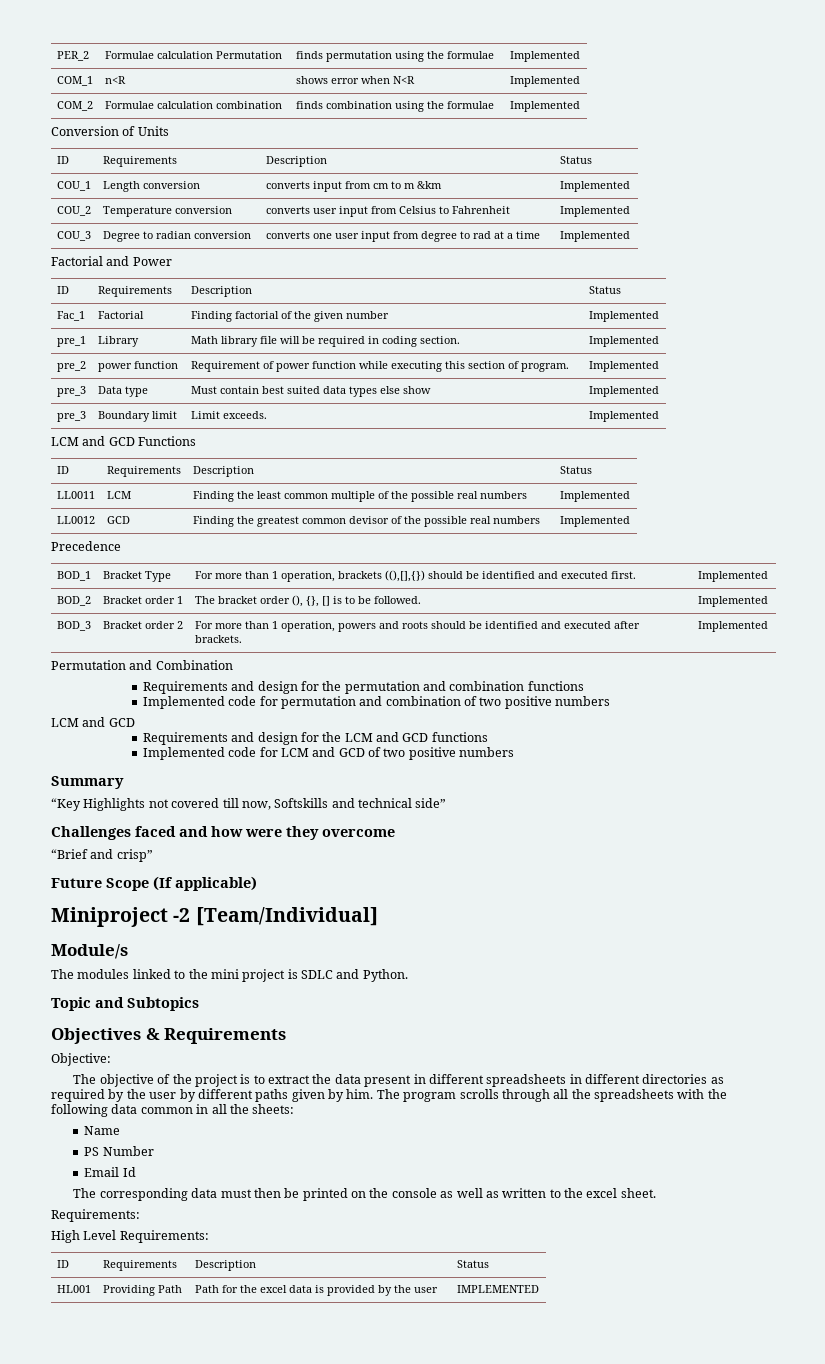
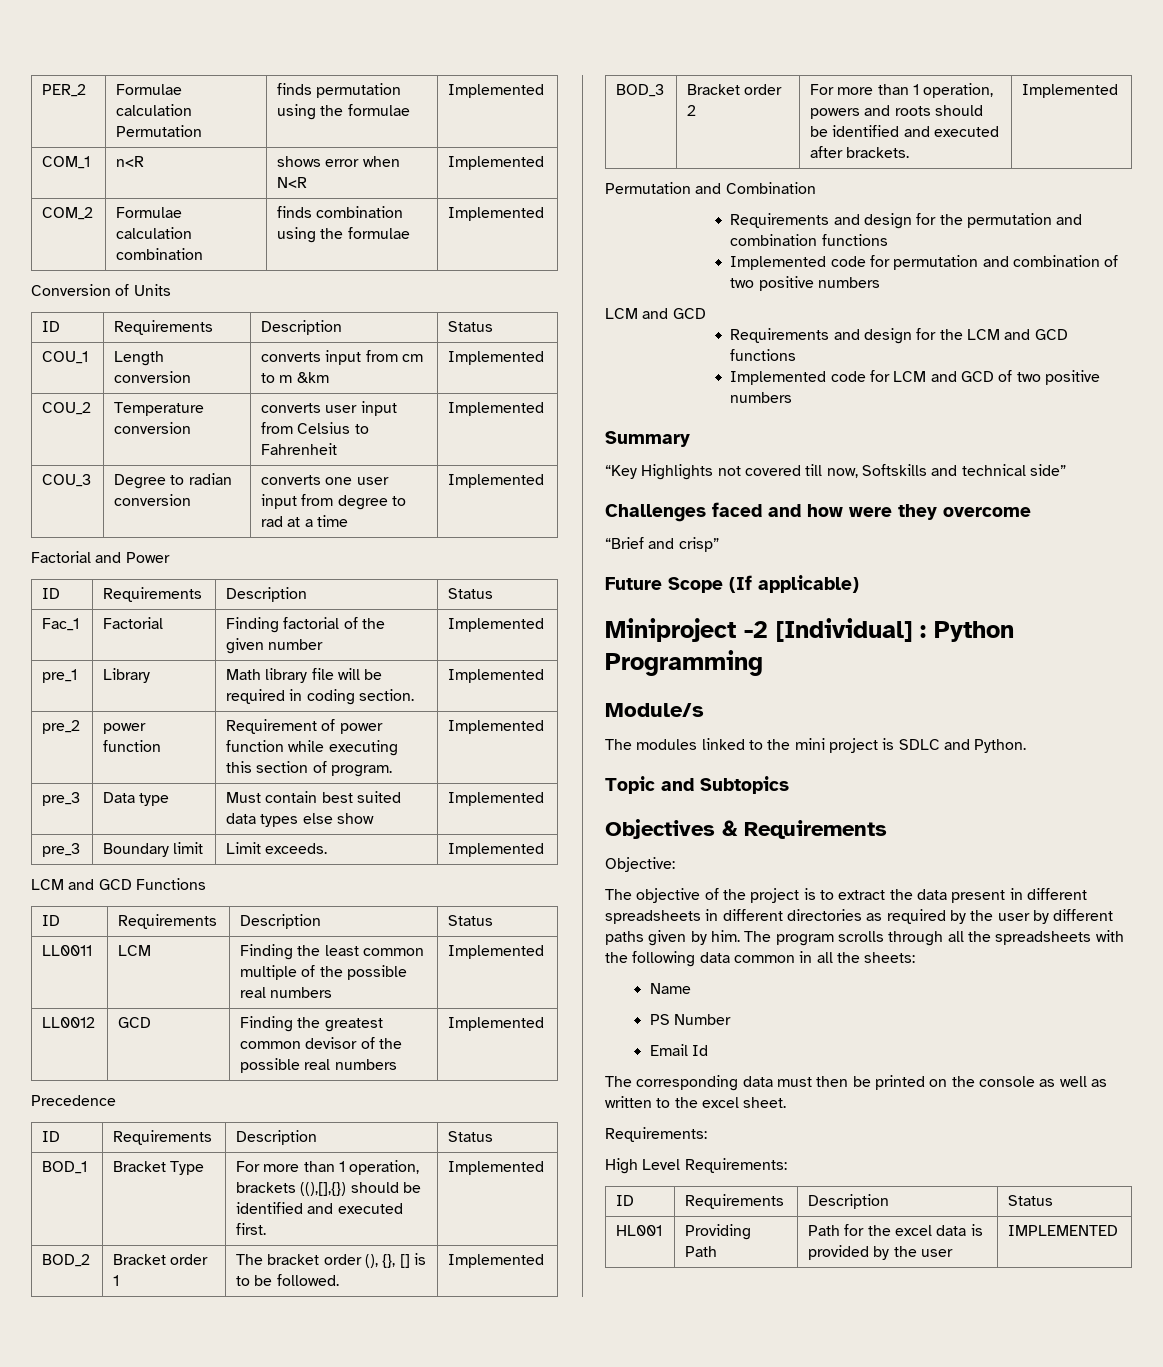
(121, 546) none -> [42,1131,61,1142] [113,1130,213,1145] [236,1130,318,1145] [448,1131,494,1142] // ID | Requirements | Description | Status
[195,907,378,926] [Team/Individual] -> [776,618,1014,642] [605,650,763,676] [Individual] : Python Programming

